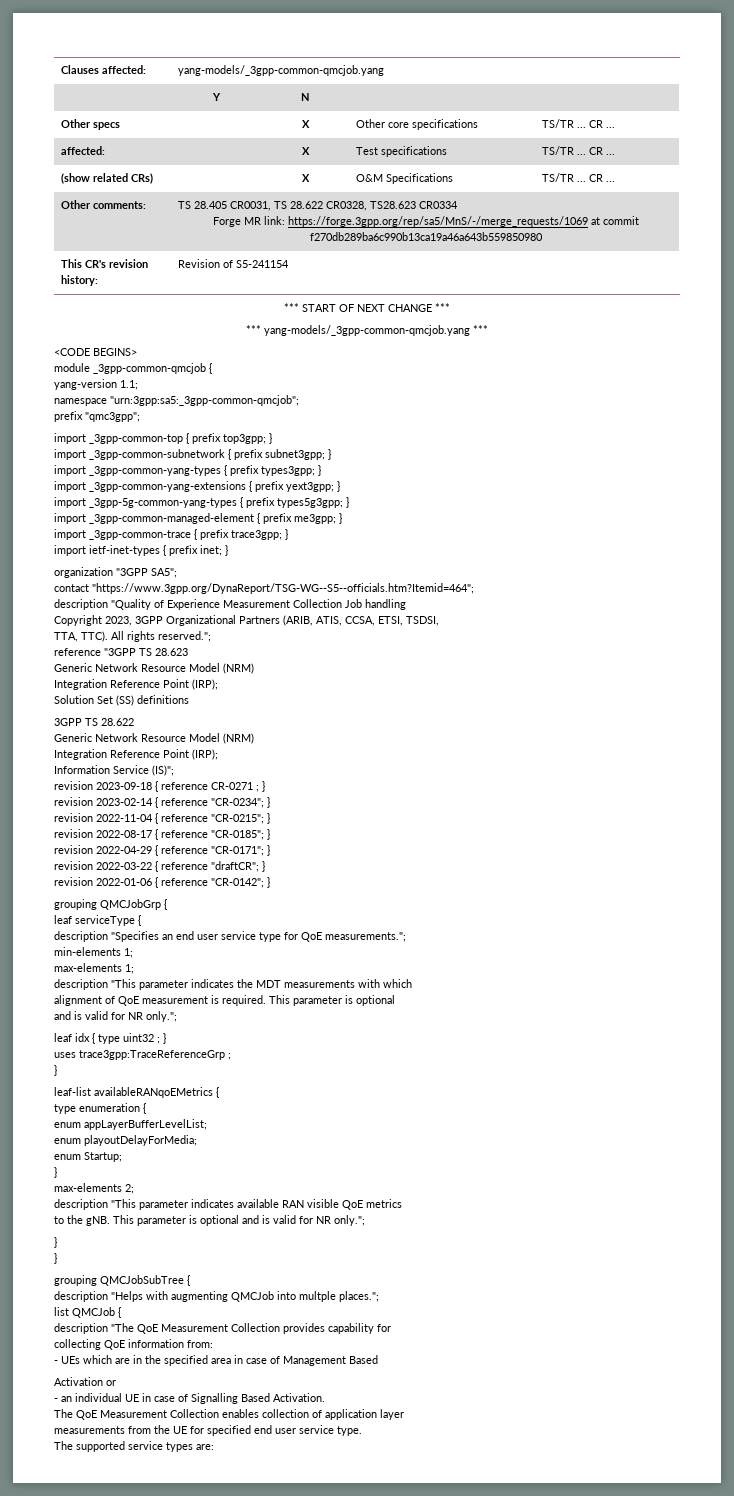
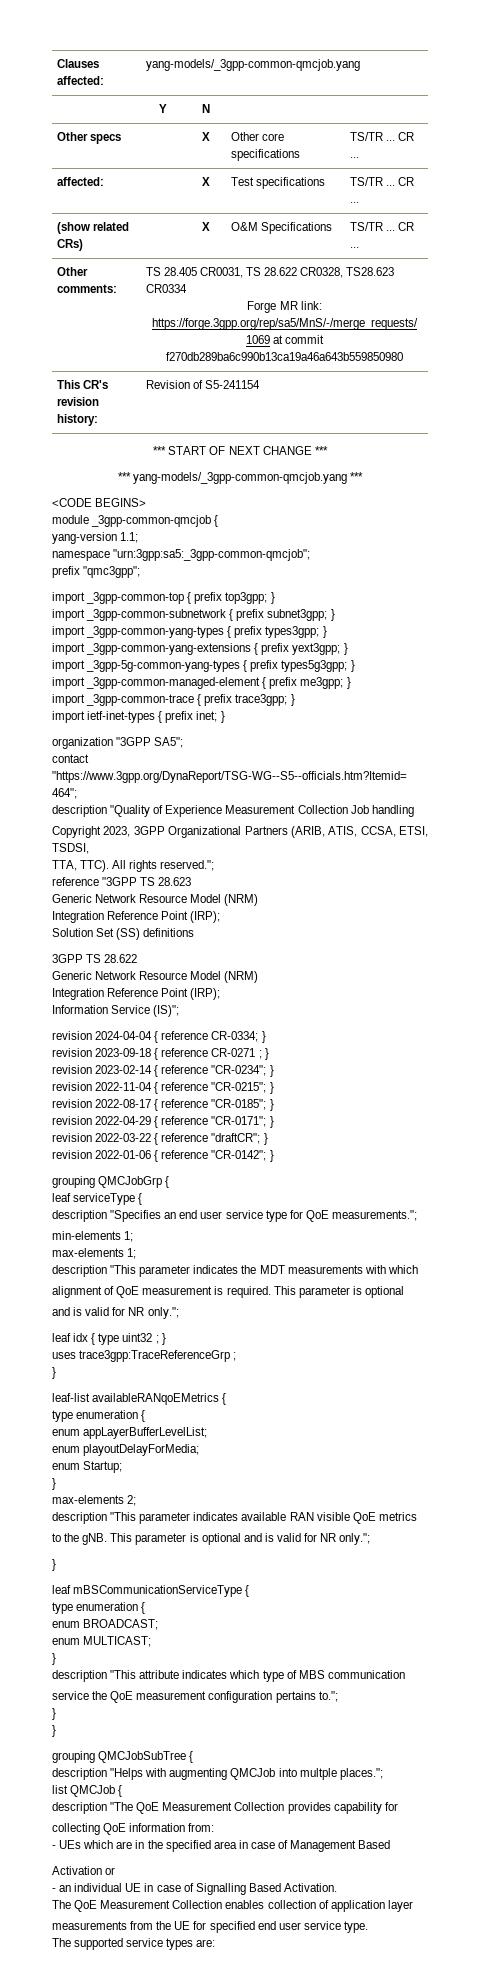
(174, 770) none -> [52,1031,266,1043] // revision 2024-04-04 { reference CR-0334; }
(57, 1242) none -> [52,1585,250,1597] [52,1602,146,1614] [52,1619,159,1630] [52,1636,152,1647] [52,1653,56,1665] [52,1670,405,1682] [52,1691,338,1703] [52,1708,56,1720] // leaf mBSCommunicationServiceType { // type enumeration { // enum BROADCAST; // enum MULTICAST; // } // description "This attribute indicates which type of MBS communication // service the QoE measurement configuration pertains to."; // }

